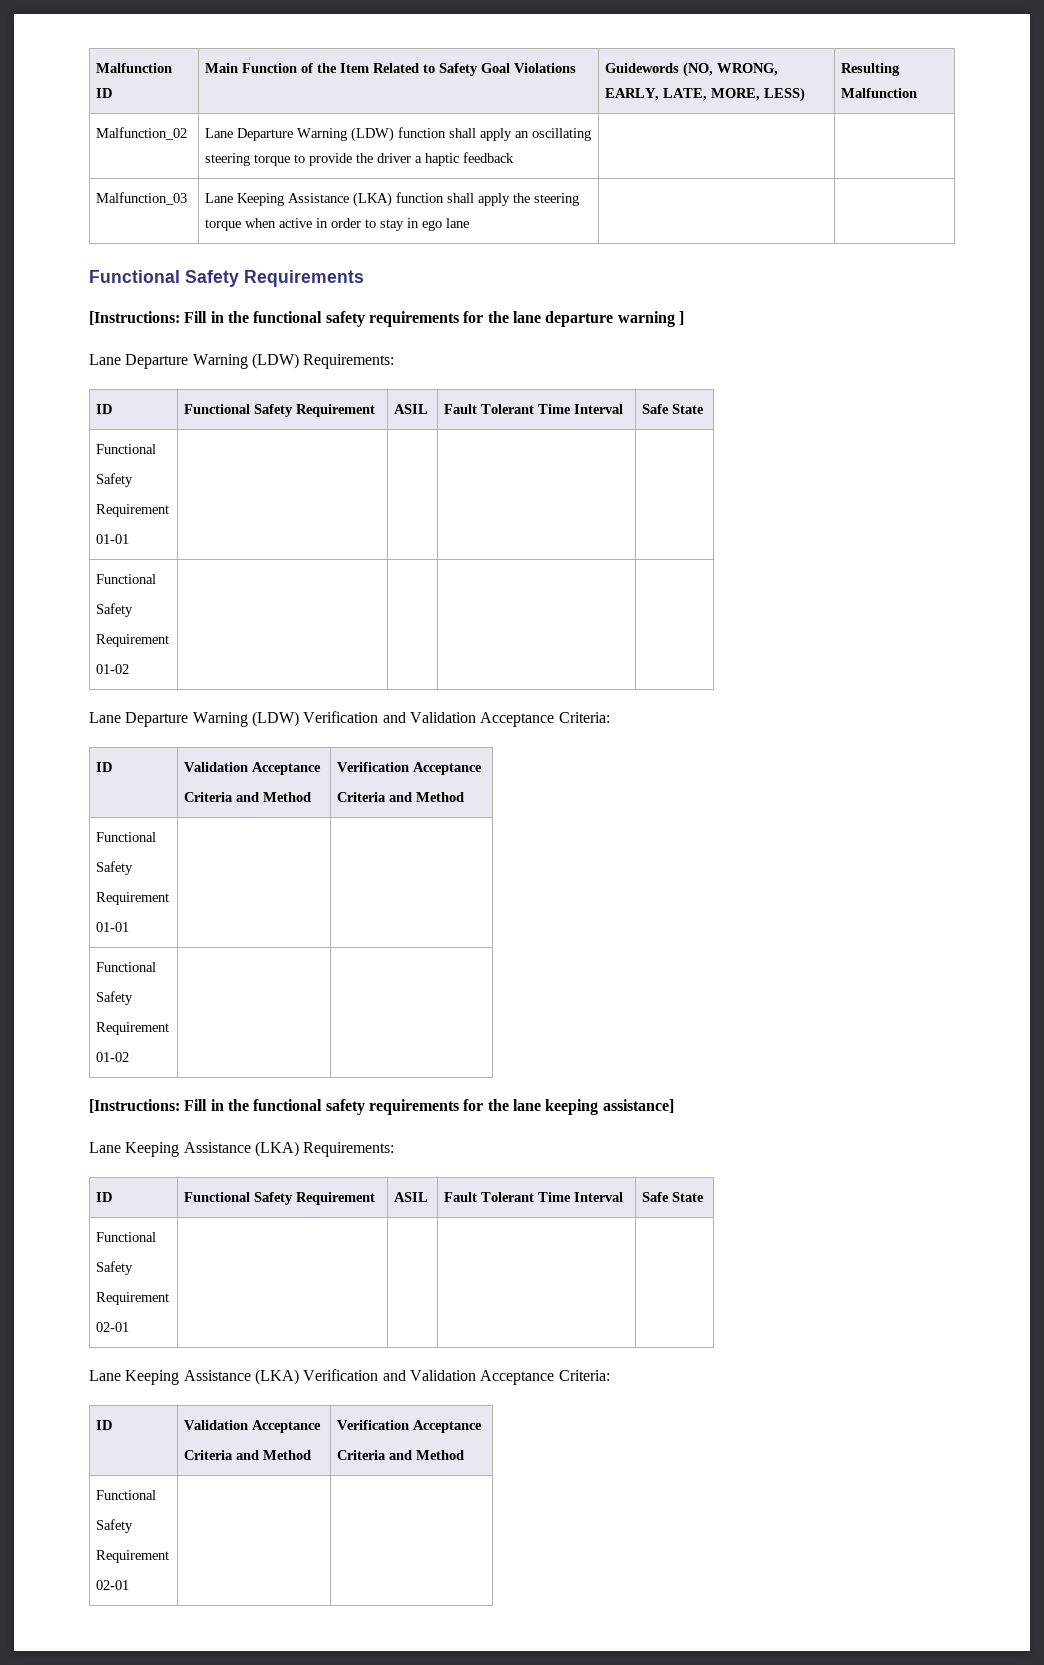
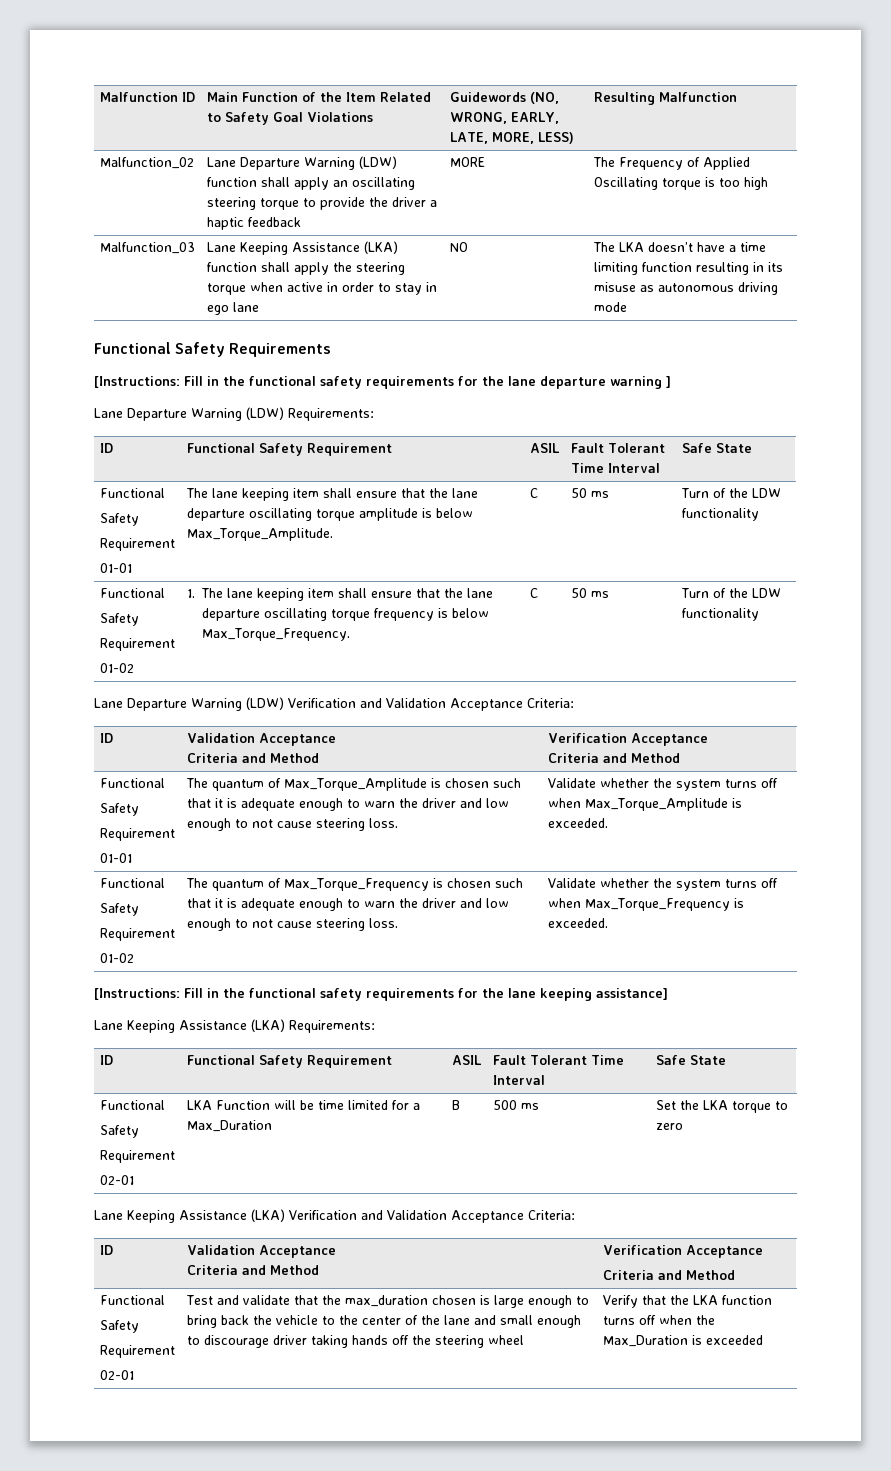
(515, 157) | -> [449,157,485,167] [592,157,750,170] [593,177,768,190] MORE | The Frequency of Applied Oscillating torque is too high
(470, 223) | -> [449,242,468,252] [592,242,766,252] [593,262,783,275] [593,282,778,295] [593,302,627,312] NO | The LKA doesn’t have a time limiting function resulting in its misuse as autonomous driving mode
[96,574,157,584] [96,603,134,617] [96,634,170,647] [96,664,130,674] | | | // Functional // Safety // Requirement // 01-02 | | | | -> [185,488,478,501] [186,508,473,521] [186,528,333,541] [529,488,538,498] [570,488,609,498] [680,488,781,498] [681,508,759,521] [99,588,165,598] [99,613,139,626] [99,638,175,651] [99,663,134,673] [186,588,493,601] [201,608,489,621] [201,628,350,641] [529,588,538,598] [570,588,609,598] [680,588,781,598] [681,608,759,621] The lane keeping item shall ensure that the lane departure oscillating torque amplitude is below Max_Torque_Amplitude. | C | 50 ms | Turn of the LDW functionality // Functional // Safety // Requirement // 01-02 | 1. The lane keeping item shall ensure that the lane departure oscillating torque frequency is below Max_Torque_Frequency. | C | 50 ms | Turn of the LDW functionality
[96,962,157,972] [96,991,134,1005] [96,1022,170,1035] [96,1052,130,1062] | // Functional // Safety // Requirement // 01-02 | | -> [185,778,521,791] [186,798,509,811] [186,818,398,831] [547,778,778,791] [547,798,742,811] [547,818,608,828] [99,878,165,888] [99,903,139,916] [99,928,175,941] [99,953,134,963] [185,878,523,891] [186,898,509,911] [186,918,398,931] [547,878,778,891] [547,898,744,911] [547,918,608,928] The quantum of Max_Torque_Amplitude is chosen such that it is adequate enough to warn the driver and low enough to not cause steering loss. | Validate whether the system turns off when Max_Torque_Amplitude is exceeded. // Functional // Safety // Requirement // 01-02 | The quantum of Max_Torque_Frequency is chosen such that it is adequate enough to warn the driver and low enough to not cause steering loss. | Validate whether the system turns off when Max_Torque_Frequency is exceeded.
(130, 1327) | | | -> [186,1100,420,1110] [186,1120,272,1132] [451,1100,460,1110] [492,1100,539,1110] [655,1100,788,1113] [655,1123,683,1130] LKA Function will be time limited for a Max_Duration | B | 500 ms | Set the LKA torque to zero
(130, 1585) | -> [185,1295,589,1308] [186,1315,581,1328] [186,1335,524,1348] [602,1295,772,1308] [602,1315,715,1325] [602,1335,763,1347] Test and validate that the max_duration chosen is large enough to bring back the vehicle to the center of the lane and small enough to discourage driver taking hands off the steering wheel | Verify that the LKA function turns off when the Max_Duration is exceeded

